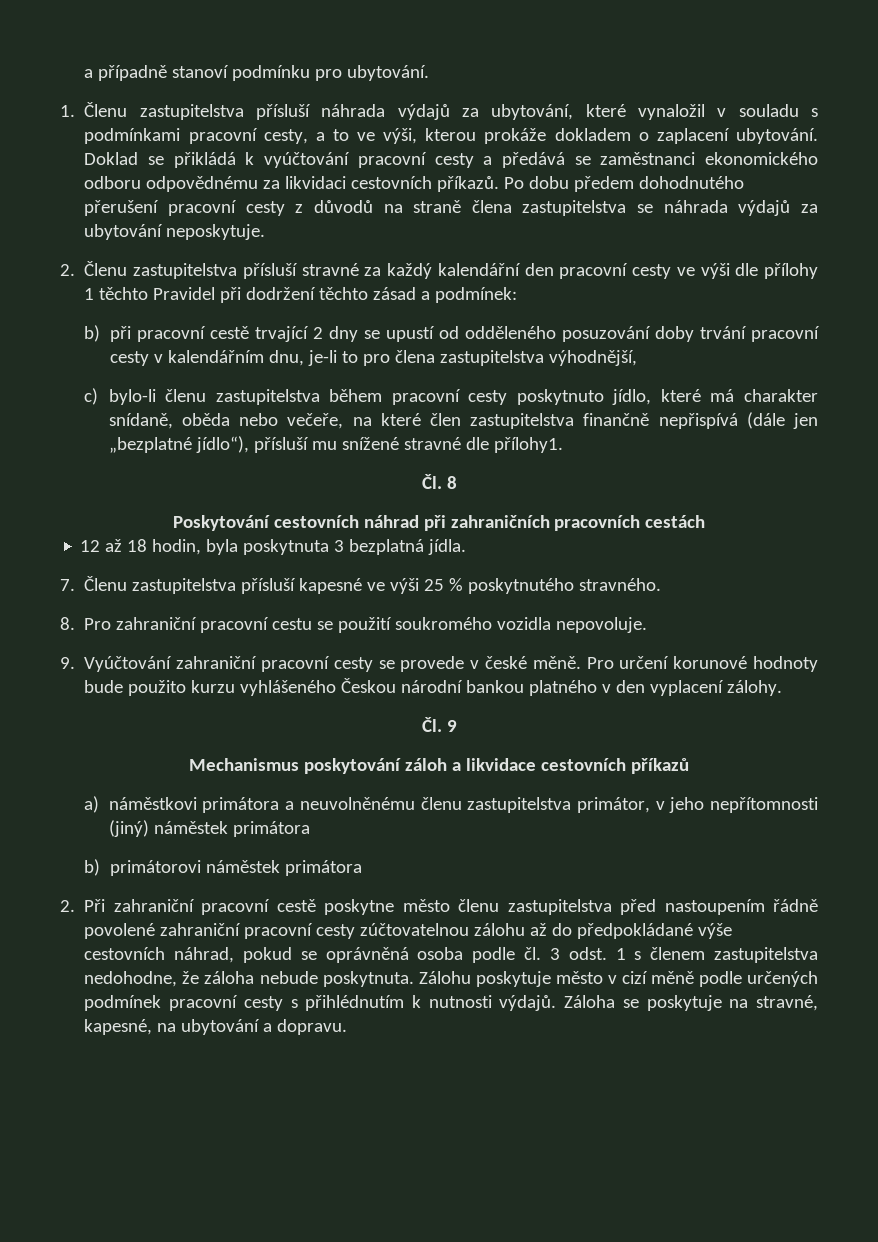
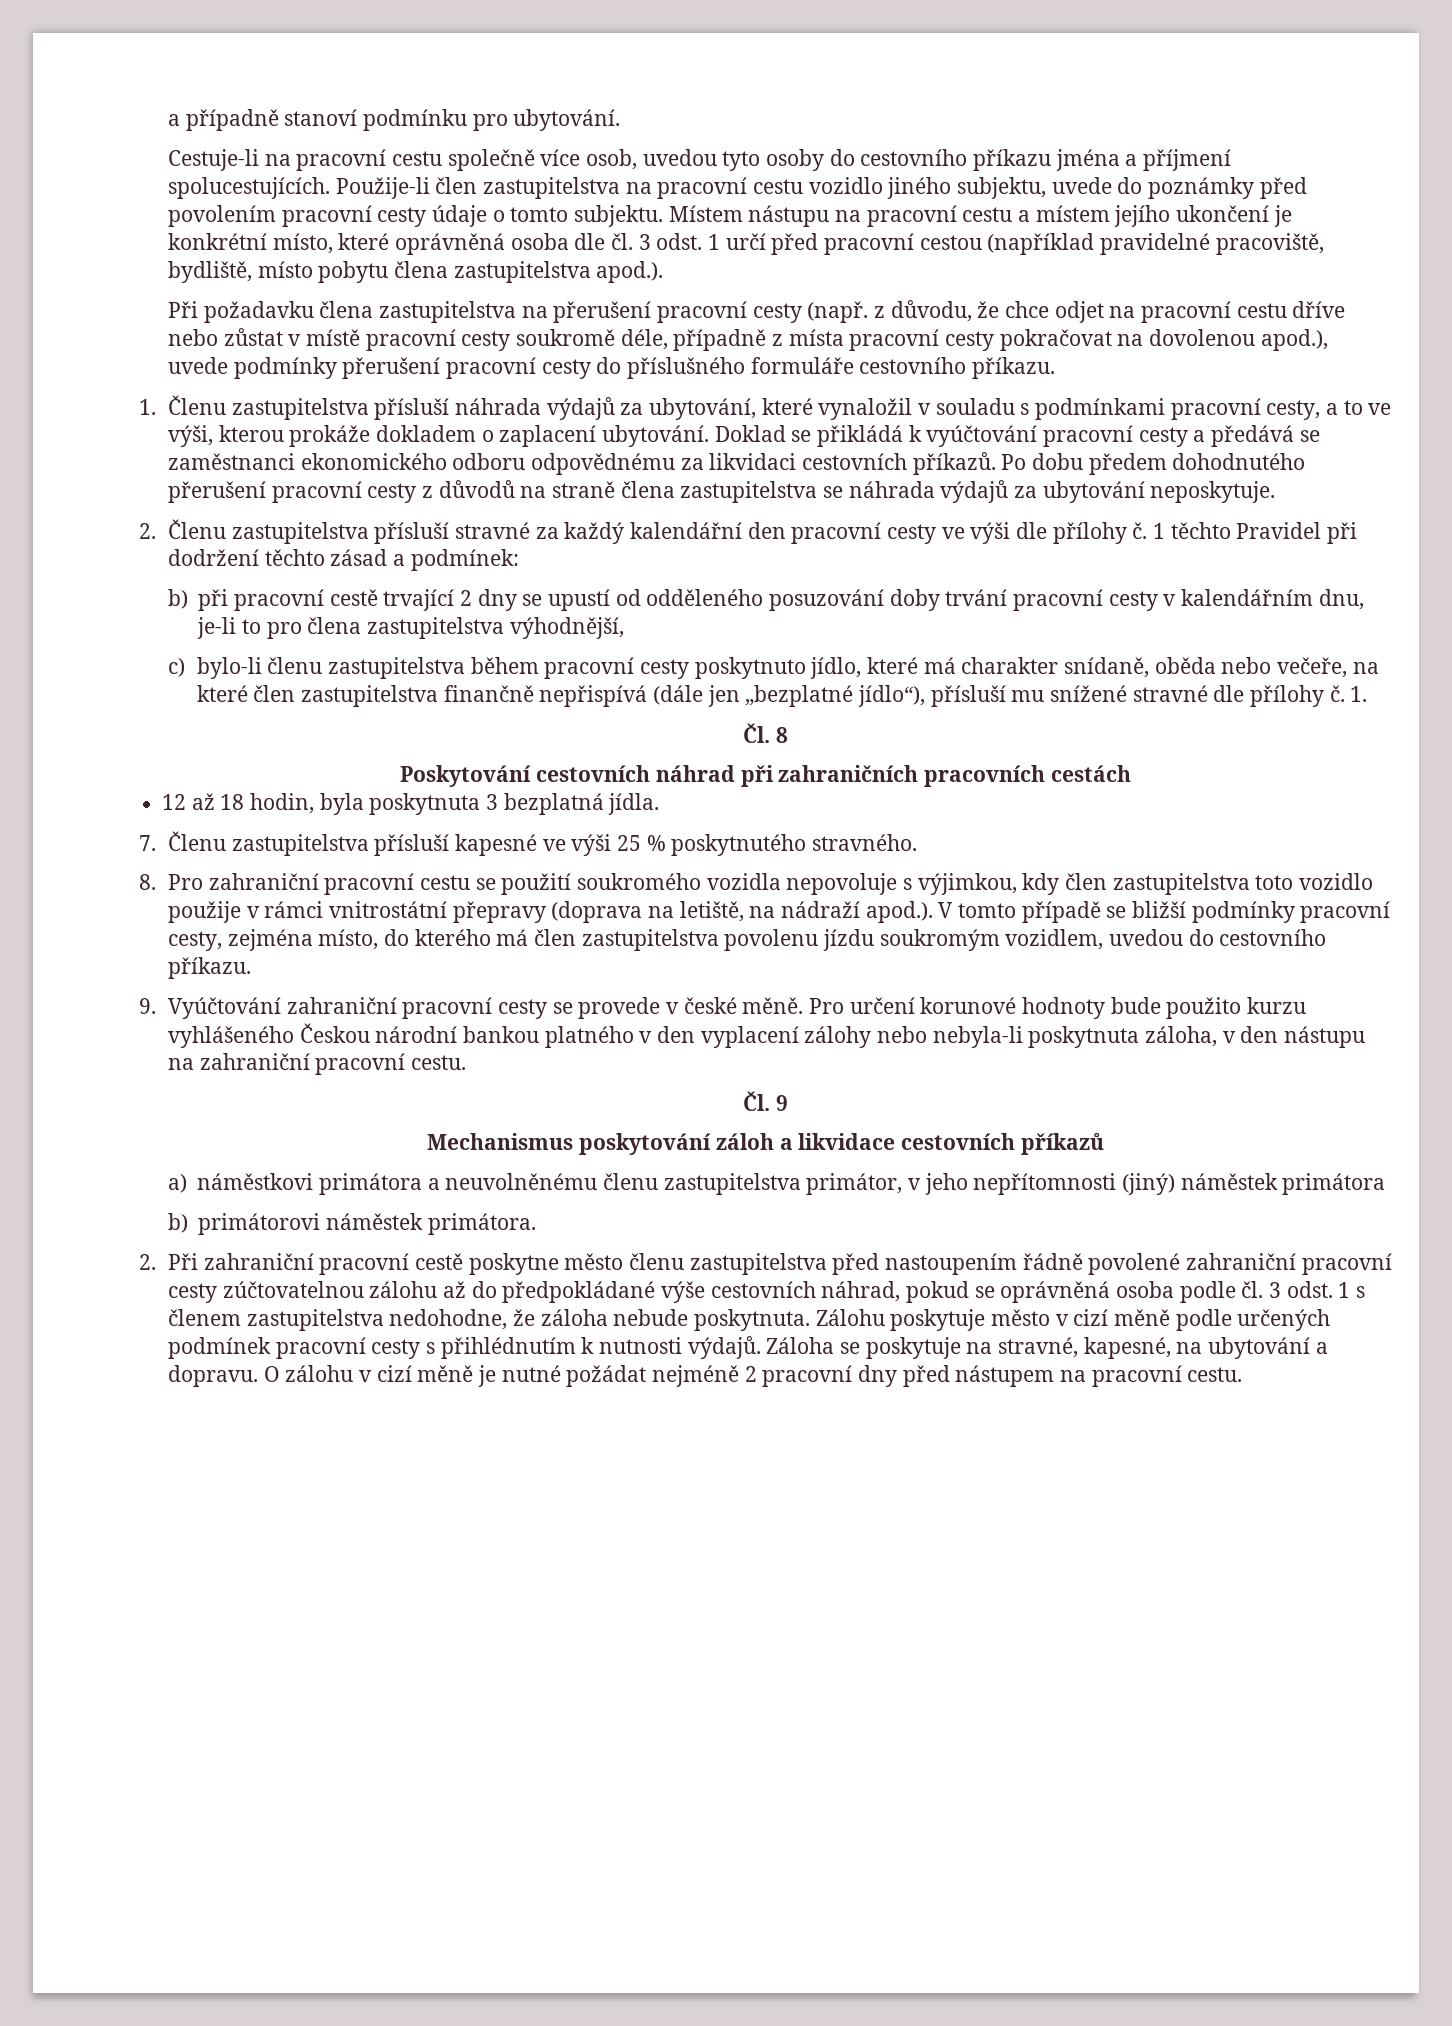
(430, 73) none -> [167,149,1231,171] [167,177,1307,199] [167,205,1292,227] [167,233,1324,255] [167,261,664,283] [167,300,1346,323] [167,328,1328,351] [167,357,1055,379] // Cestuje-li na pracovní cestu společně více osob, uvedou tyto osoby do cestovního příkazu jména a příjmení spolucestujících. Použije-li člen zastupitelstva na pracovní cestu vozidlo jiného subjektu, uvede do poznámky před povolením pracovní cesty údaje o tomto subjektu. Místem nástupu na pracovní cestu a místem jejího ukončení je konkrétní místo, které oprávněná osoba dle čl. 3 odst. 1 určí před pracovní cestou (například pravidelné pracoviště, bydliště, místo pobytu člena zastupitelstva apod.). // Při požadavku člena zastupitelstva na přerušení pracovní cesty (např. z důvodu, že chce odjet na pracovní cestu dříve nebo zůstat v místě pracovní cesty soukromě déle, případně z místa pracovní cesty pokračovat na dovolenou apod.), uvede podmínky přerušení pracovní cesty do příslušného formuláře cestovního příkazu.
(819, 271) none -> [1132,522,1148,539] č.
[493,437,563,453] přílohy1. -> [1250,685,1368,707] přílohy č. 1.
[556,617,648,633] nepovoluje. -> [786,873,1373,895] [167,901,1391,923] [167,929,1327,951] [167,957,251,979] nepovoluje s výjimkou, kdy člen zastupitelstva toto vozidlo použije v rámci vnitrostátní přepravy (doprava na letiště, na nádraží apod.). V tomto případě se bližší podmínky pracovní cesty, zejména místo, do kterého má člen zastupitelstva povolenu jízdu soukromým vozidlem, uvedou do cestovního příkazu.
[727,680,783,696] zálohy. -> [804,1026,1365,1048] [167,1053,466,1075] zálohy nebo nebyla-li poskytnuta záloha, v den nástupu na zahraniční pracovní cestu.
[284,860,362,876] primátora -> [427,1213,536,1235] primátora.
(348, 1027) none -> [263,1365,1243,1387] O zálohu v cizí měně je nutné požádat nejméně 2 pracovní dny před nástupem na pracovní cestu.

